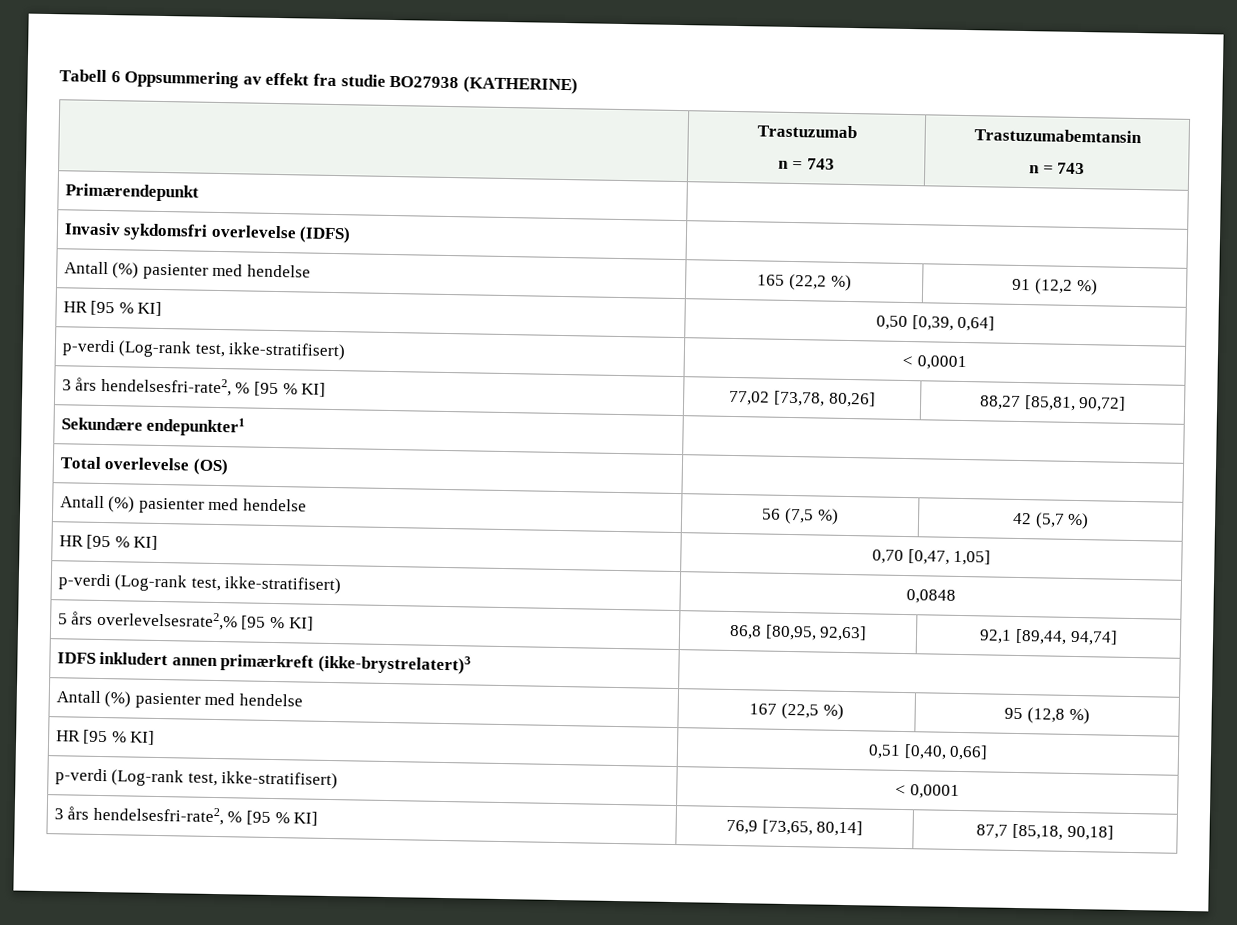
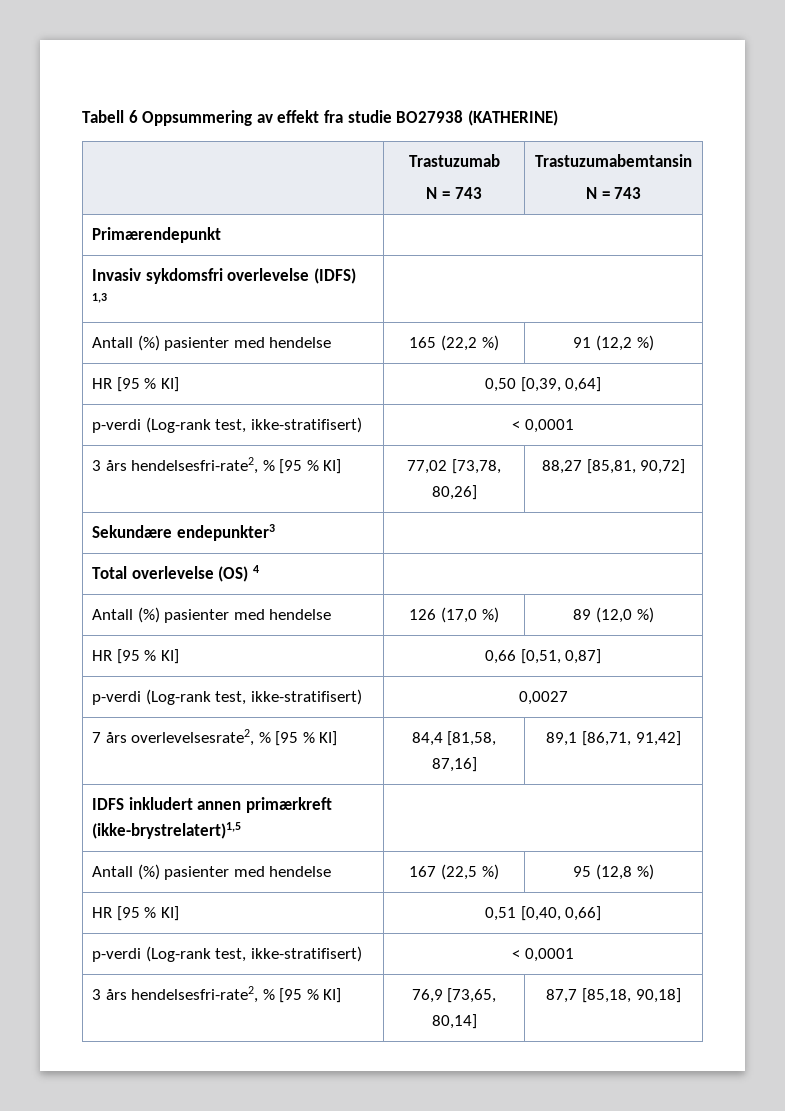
[778,160,790,169] n -> [426,187,438,199] N
[1028,165,1040,174] n -> [585,187,597,199] N
(352, 235) none -> [91,293,107,303] 1,3
[146,416,246,437] endepunkter1 -> [176,524,275,541] endepunkter3
[59,495,307,514] [762,507,839,525] [1011,512,1090,530] [58,534,159,550] [871,549,992,566] [57,573,342,595] [905,589,956,604] [57,610,314,631] [728,624,868,642] [979,628,1118,646] | // Antall (%) pasienter med hendelse | 56 (7,5 %) | 42 (5,7 %) // HR [95 % KI] | 0,70 [0,47, 1,05] // p-verdi (Log-rank test, ikke-stratifisert) | 0,0848 // 5 års overlevelsesrate2,% [95 % KI] | 86,8 [80,95, 92,63] | 92,1 [89,44, 94,74] -> [252,565,259,573] [91,607,332,623] [409,607,499,623] [573,607,654,623] [91,649,179,664] [484,649,602,664] [91,689,362,705] [518,691,568,705] [91,729,338,746] [411,731,497,746] [431,757,477,772] [546,731,681,746] 4 | // Antall (%) pasienter med hendelse | 126 (17,0 %) | 89 (12,0 %) // HR [95 % KI] | 0,66 [0,51, 0,87] // p-verdi (Log-rank test, ikke-stratifisert) | 0,0027 // 7 års overlevelsesrate2, % [95 % KI] | 84,4 [81,58, 87,16] | 89,1 [86,71, 91,42]
[317,653,471,675] (ikke-brystrelatert)3 -> [91,822,241,839] (ikke-brystrelatert)1,5

